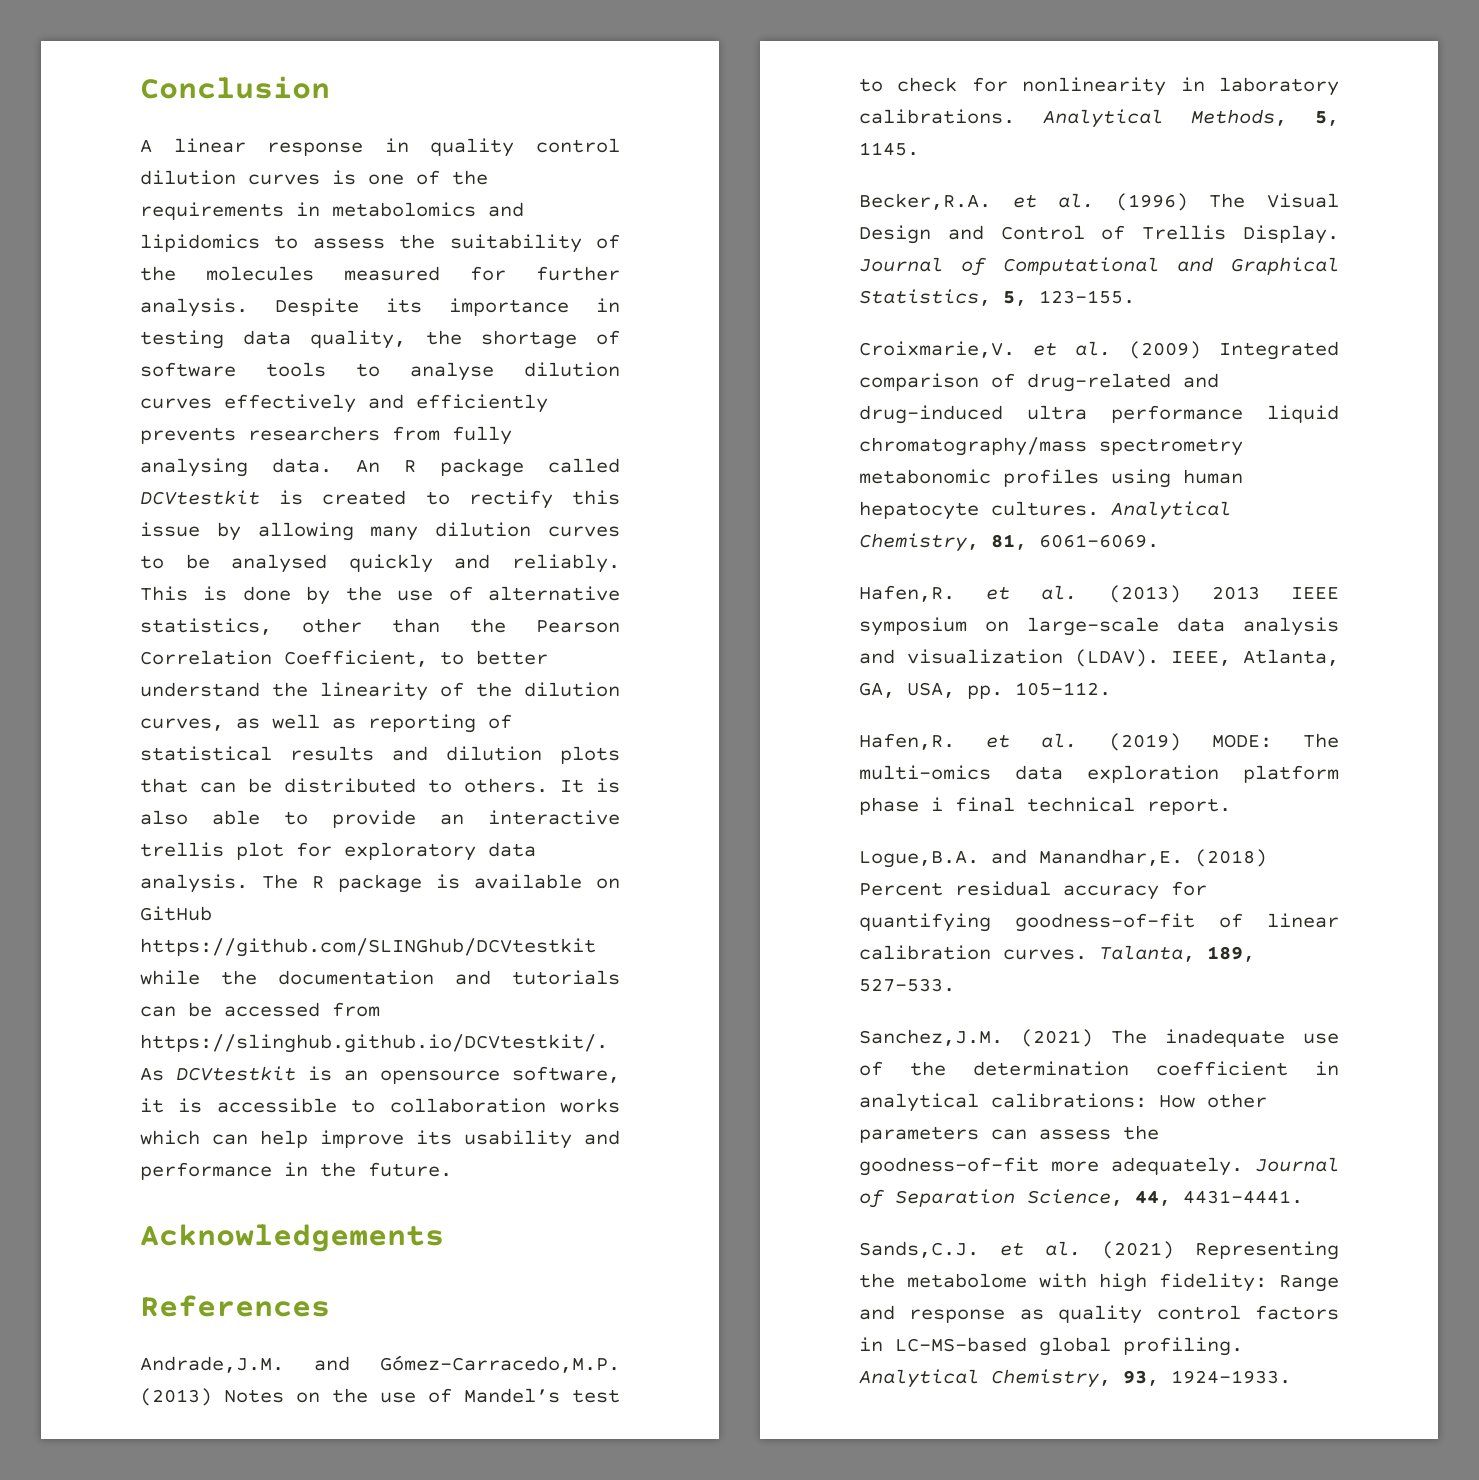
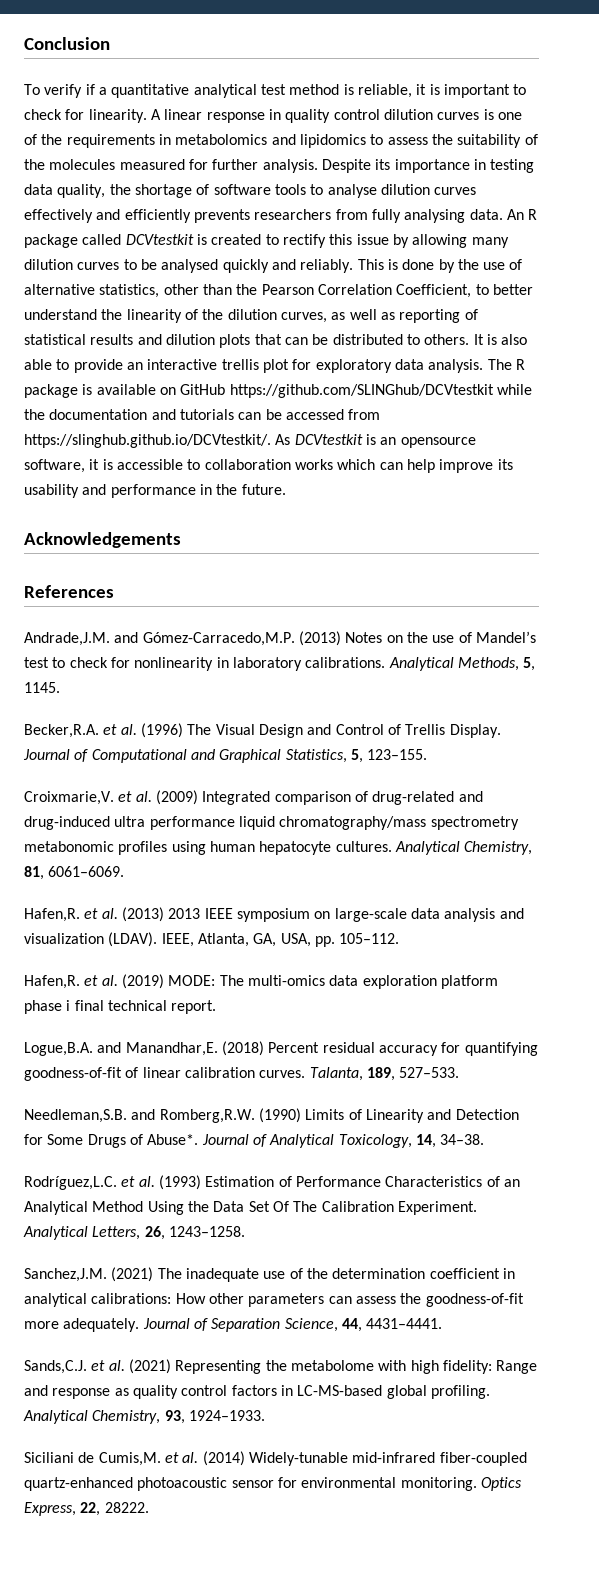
(330, 87) none -> [24,84,527,98] [24,109,147,123] To verify if a quantitative analytical test method is reliable, it is important to check for linearity.
(955, 985) none -> [24,1108,519,1123] [24,1134,485,1148] [24,1175,520,1190] [24,1201,477,1215] [23,1226,245,1240] // Needleman,S.B. and Romberg,R.W. (1990) Limits of Linearity and Detection for Some Drugs of Abuse*. Journal of Analytical Toxicology, 14, 34–38. // Rodríguez,L.C. et al. (1993) Estimation of Performance Characteristics of an Analytical Method Using the Data Set Of The Calibration Experiment. Analytical Letters, 26, 1243–1258.
(1291, 1377) none -> [24,1451,527,1466] [24,1477,522,1491] [24,1502,149,1516] // Siciliani de Cumis,M. et al. (2014) Widely-tunable mid-infrared fiber-coupled quartz-enhanced photoacoustic sensor for environmental monitoring. Optics Express, 22, 28222.

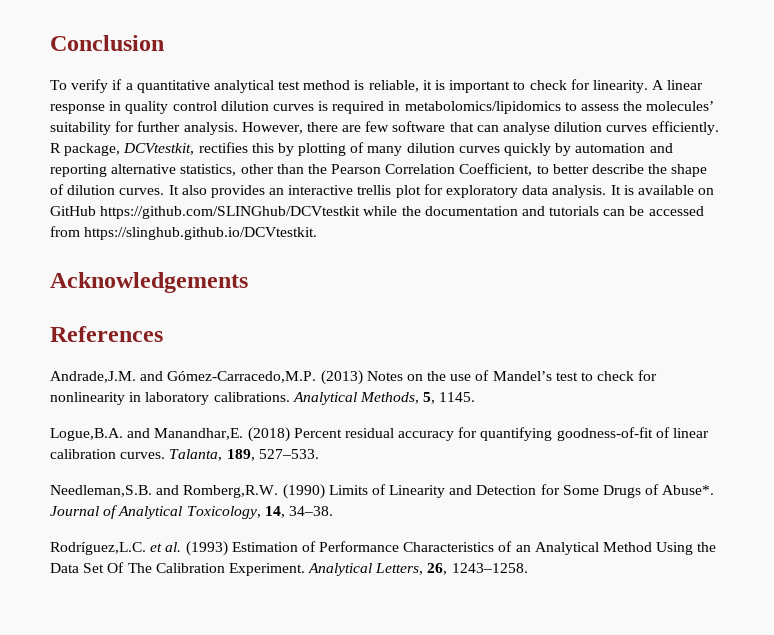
[497,112,522,120] [24,134,538,148] [24,159,535,173] [24,184,477,198] [24,209,538,223] [24,234,509,248] [24,259,523,273] one of the requirements in metabolomics and lipidomics to assess the suitability of the molecules measured for further analysis. Despite its importance in testing data quality, the shortage of software tools to analyse dilution curves effectively and efficiently prevents researchers from fully analysing data. An R package called DCVtestkit is created to rectify this issue by allowing many dilution curves to be analysed quickly and reliably. This is done by the use of -> [332,101,715,114] [50,121,719,135] [50,142,673,156] [50,164,107,177] required in metabolomics/lipidomics to assess the molecules’ suitability for further analysis. However, there are few software that can analyse dilution curves efficiently. R package, DCVtestkit, rectifies this by plotting of many dilution curves quickly by automation and reporting
[24,309,478,323] [24,334,528,348] [24,359,123,373] understand the linearity of the dilution curves, as well as reporting of statistical results and dilution plots that can be distributed to others. It is also able to provide -> [592,164,708,177] [50,184,265,198] describe the shape of dilution curves. It also provides
[487,359,525,370] [24,384,78,398] The R package -> [610,185,621,195] It
[24,434,476,448] [24,459,513,473] [24,484,286,498] https://slinghub.github.io/DCVtestkit/. As DCVtestkit is an opensource software, it is accessible to collaboration works which can help improve its usability and performance in the future. -> [84,227,318,240] https://slinghub.github.io/DCVtestkit.
[24,723,501,738] [23,749,428,763] [24,790,483,805] [24,816,519,830] [24,841,533,855] [24,866,125,880] [24,907,524,922] [24,932,400,947] [24,974,498,989] [24,1000,217,1014] // Becker,R.A. et al. (1996) The Visual Design and Control of Trellis Display. Journal of Computational and Graphical Statistics, 5, 123–155. // Croixmarie,V. et al. (2009) Integrated comparison of drug-related and drug-induced ultra performance liquid chromatography/mass spectrometry metabonomic profiles using human hepatocyte cultures. Analytical Chemistry, 81, 6061–6069. // Hafen,R. et al. (2013) 2013 IEEE symposium on large-scale data analysis and visualization (LDAV). IEEE, Atlanta, GA, USA, pp. 105–112. // Hafen,R. et al. (2019) MODE: The multi-omics data exploration platform phase i final technical report. -> (476, 397) none
[24,1267,515,1282] [24,1293,524,1307] [24,1318,443,1332] [24,1359,538,1374] [24,1385,490,1399] [23,1410,265,1424] [24,1451,527,1466] [24,1477,522,1491] [24,1502,149,1516] // Sanchez,J.M. (2021) The inadequate use of the determination coefficient in analytical calibrations: How other parameters can assess the goodness-of-fit more adequately. Journal of Separation Science, 44, 4431–4441. // Sands,C.J. et al. (2021) Representing the metabolome with high fidelity: Range and response as quality control factors in LC-MS-based global profiling. Analytical Chemistry, 93, 1924–1933. // Siciliani de Cumis,M. et al. (2014) Widely-tunable mid-infrared fiber-coupled quartz-enhanced photoacoustic sensor for environmental monitoring. Optics Express, 22, 28222. -> (528, 568) none

